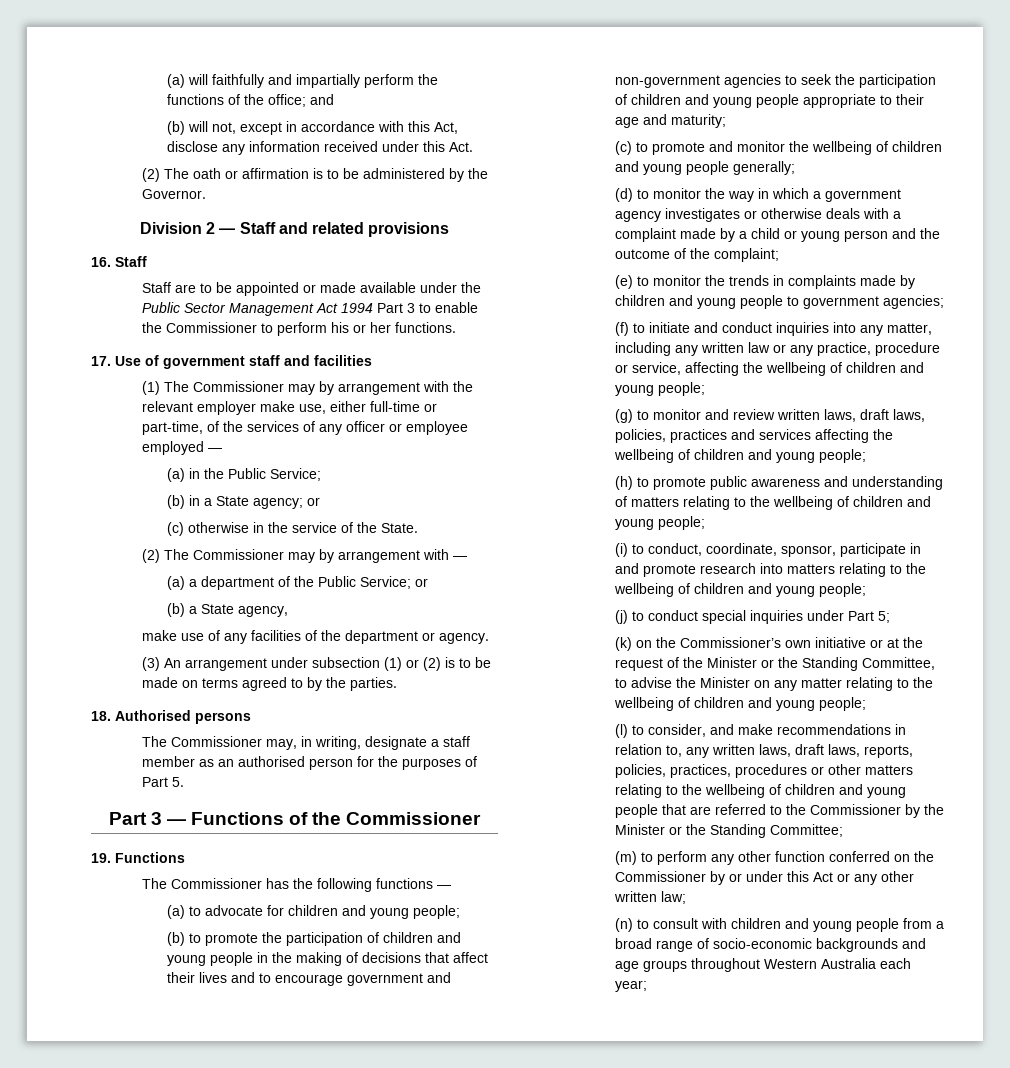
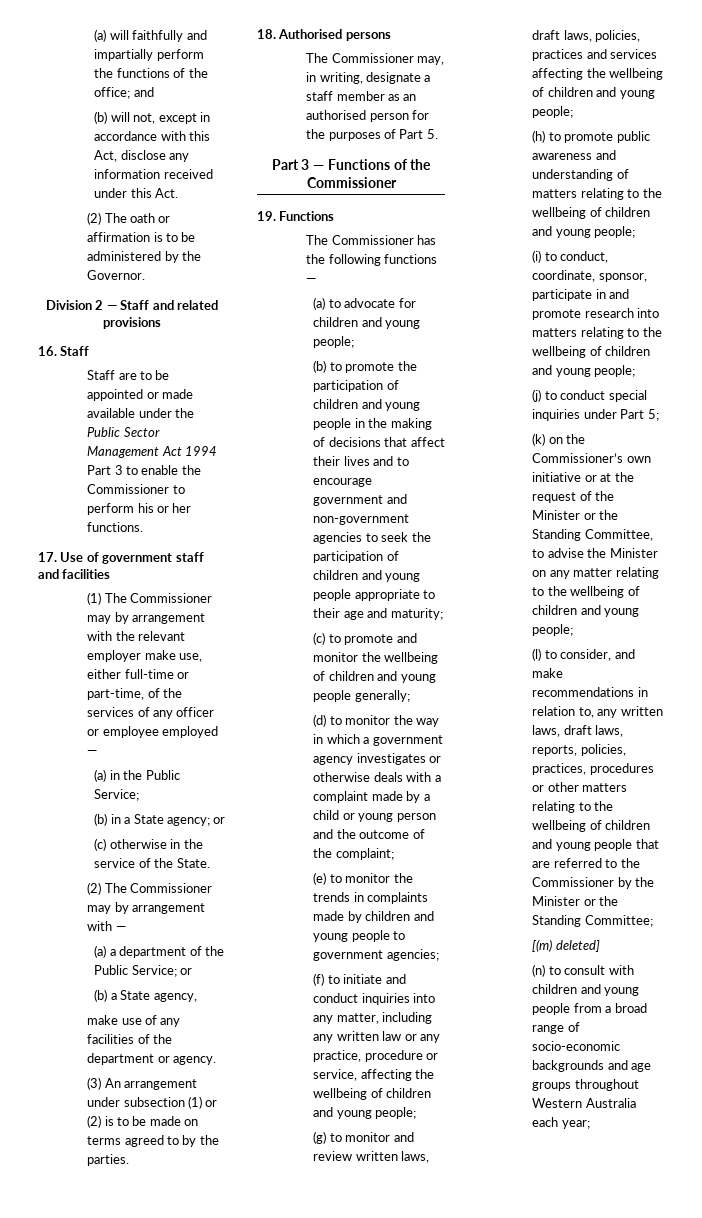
[615,851,935,865] [615,871,915,885] [614,891,687,904] (m) to perform any other function conferred on the Commissioner by or under this Act or any other written law; -> [532,939,600,952] [(m) deleted]

